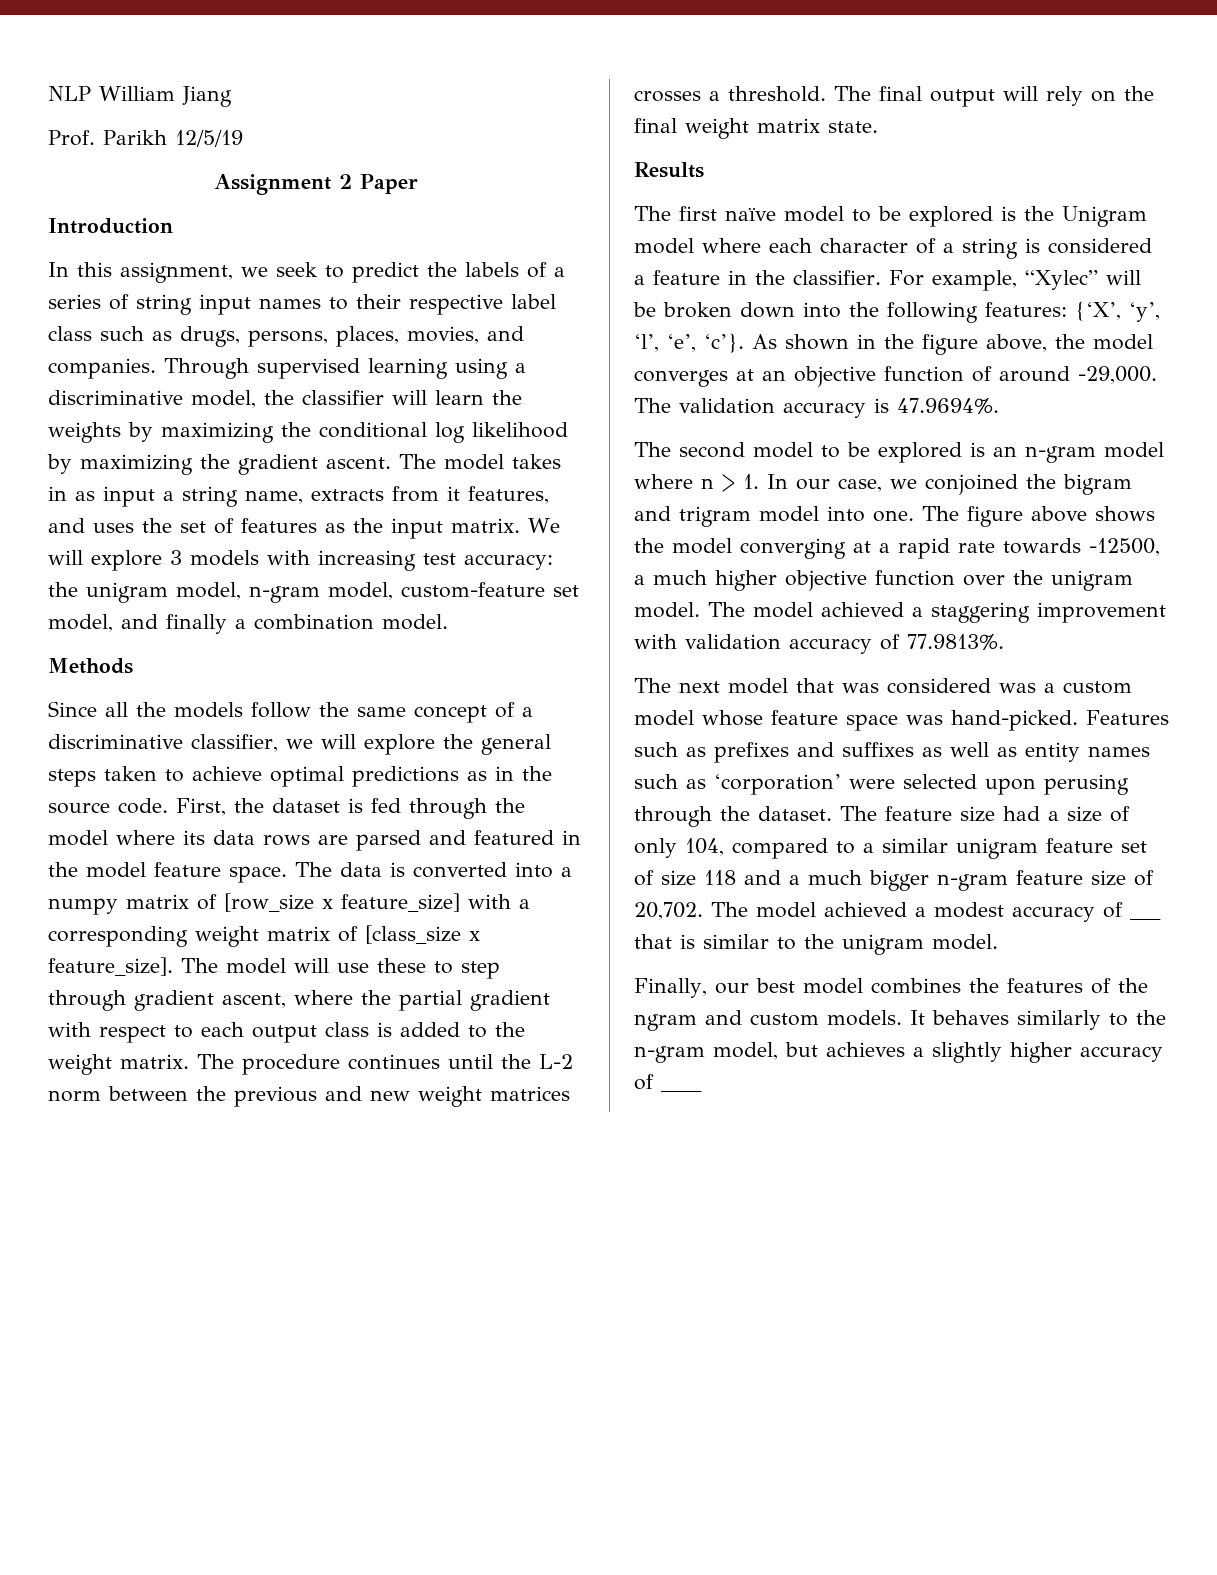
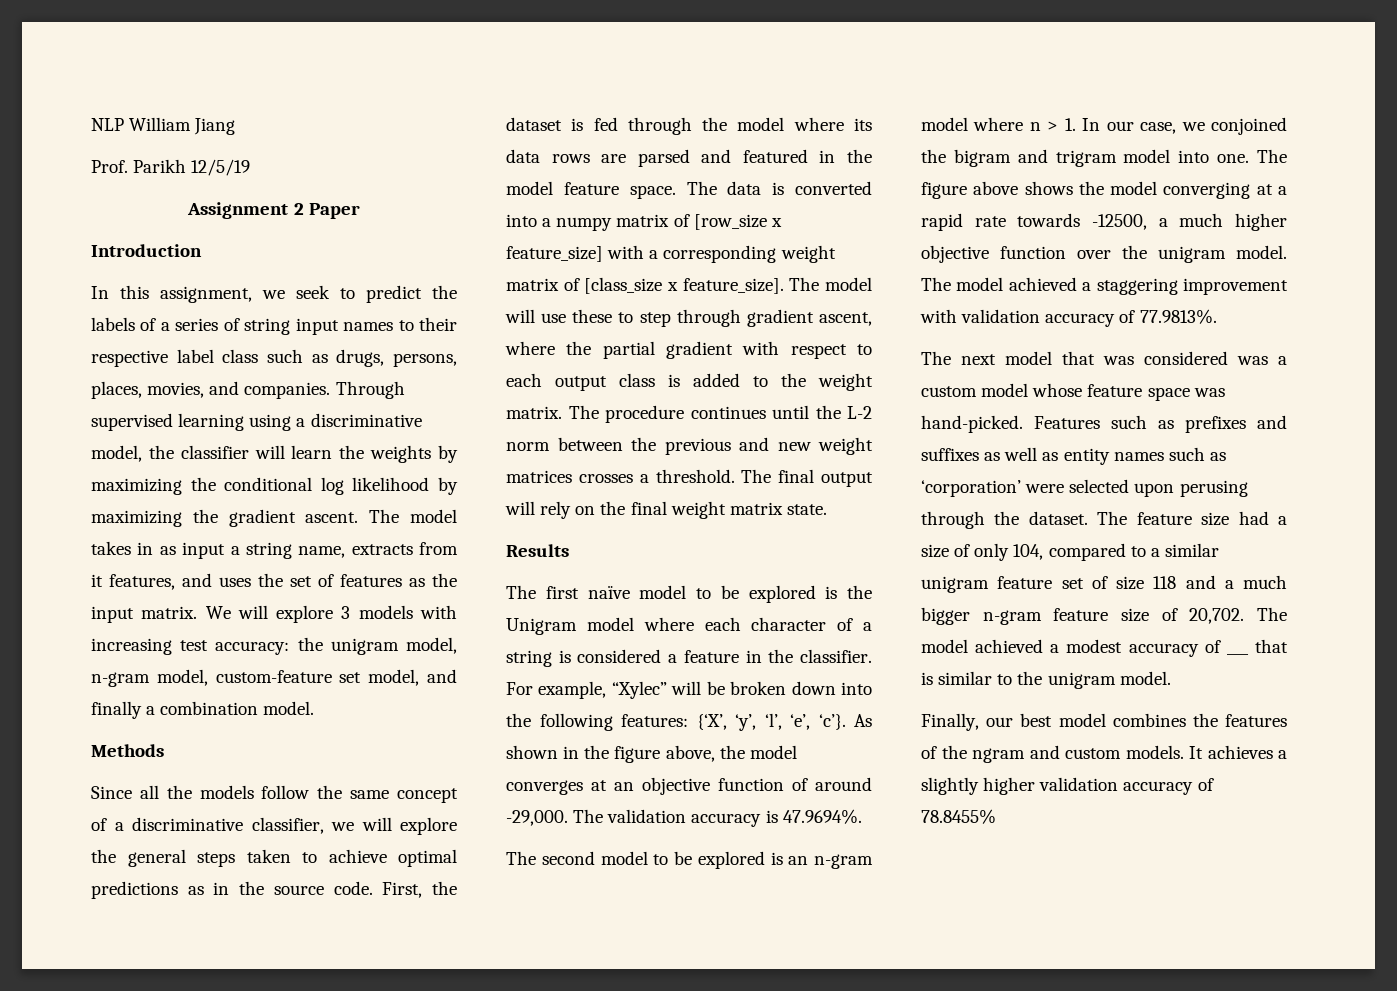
[932,1010,1166,1030] [634,1042,818,1063] behaves similarly to the n-gram model, but -> (1203, 752) none
[1080,1046,1163,1062] [634,1074,702,1092] accuracy of ____ -> [1039,777,1214,795] [921,809,996,824] validation accuracy of 78.8455%

